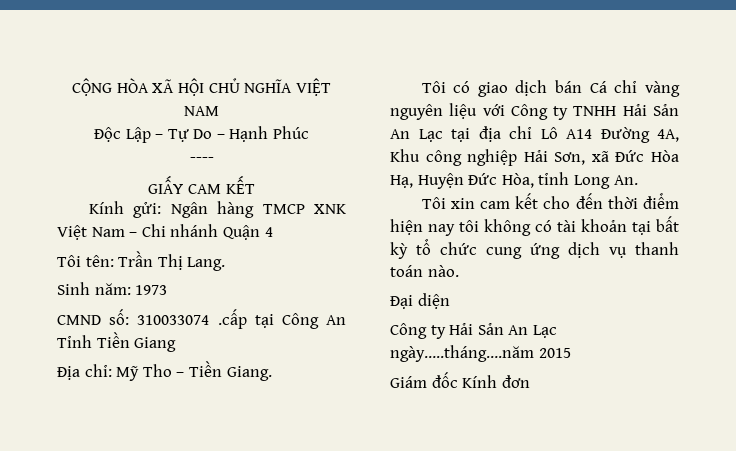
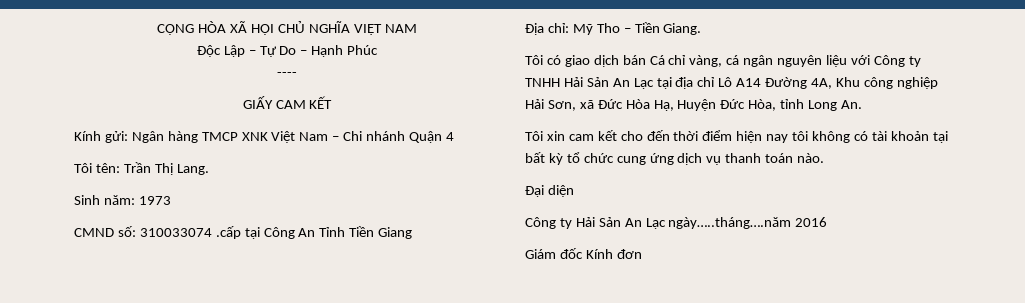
[645,81,680,97] vàng -> [689,55,774,67] vàng, cá ngân
[538,348,571,358] 2015 -> [795,217,828,227] 2016

